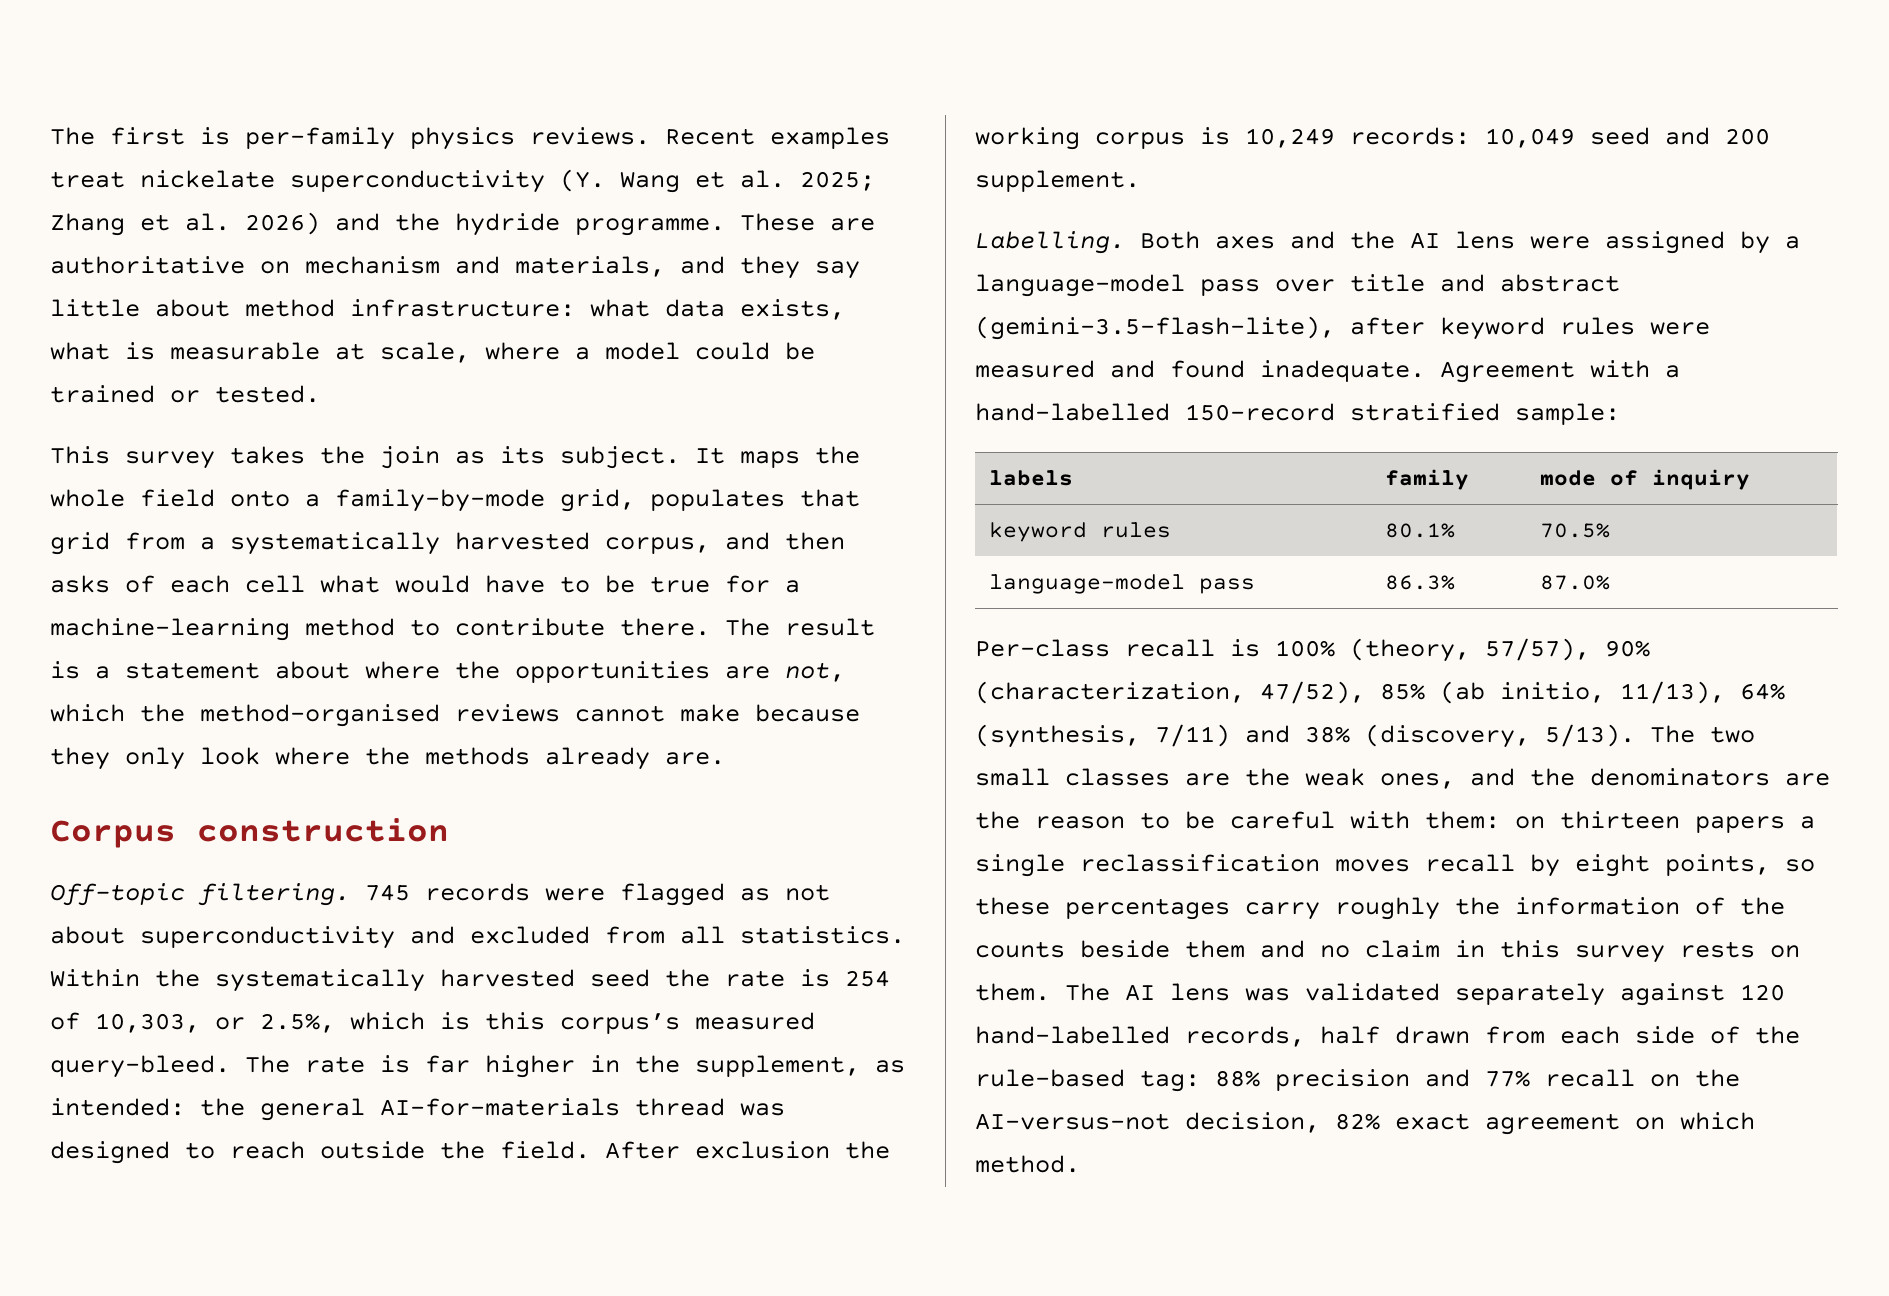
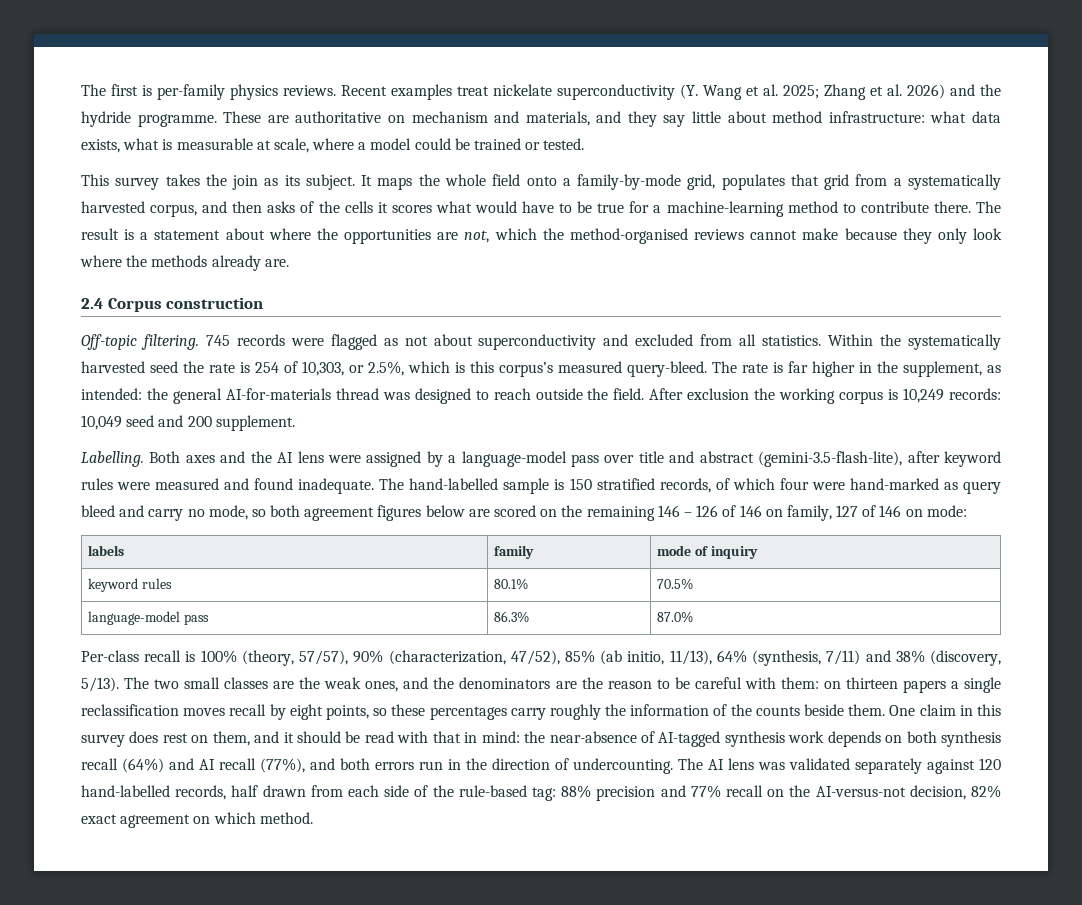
[170,575,305,593] each cell -> [318,201,432,213] the cells it scores
(725, 758) none -> [81,298,103,309] 2.4
[1440,360,1680,383] [975,403,1620,425] Agreement with a hand-labelled 150-record stratified sample: -> [379,478,1002,494] [81,505,967,521] The hand-labelled sample is 150 stratified records, of which four were hand-marked as query bleed and carry no mode, so both agreement figures below are scored on the remaining 146 – 126 of 146 on family, 127 of 146 on mode:
[1185,940,1350,958] them and no -> [848,704,916,716] them. One
[1680,941,1800,958] [975,983,1050,1001] rests on them. -> [129,731,1001,747] [81,758,673,774] does rest on them, and it should be read with that in mind: the near-absence of AI-tagged synthesis work depends on both synthesis recall (64%) and AI recall (77%), and both errors run in the direction of undercounting.

